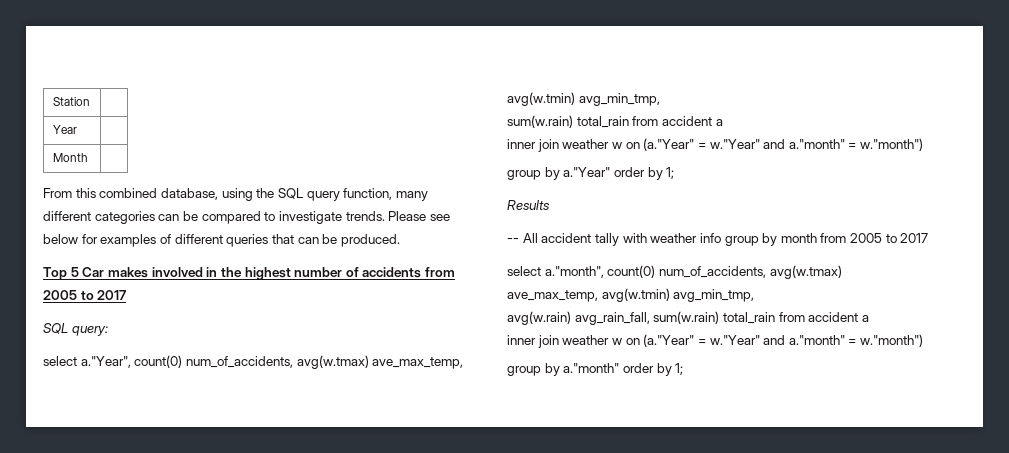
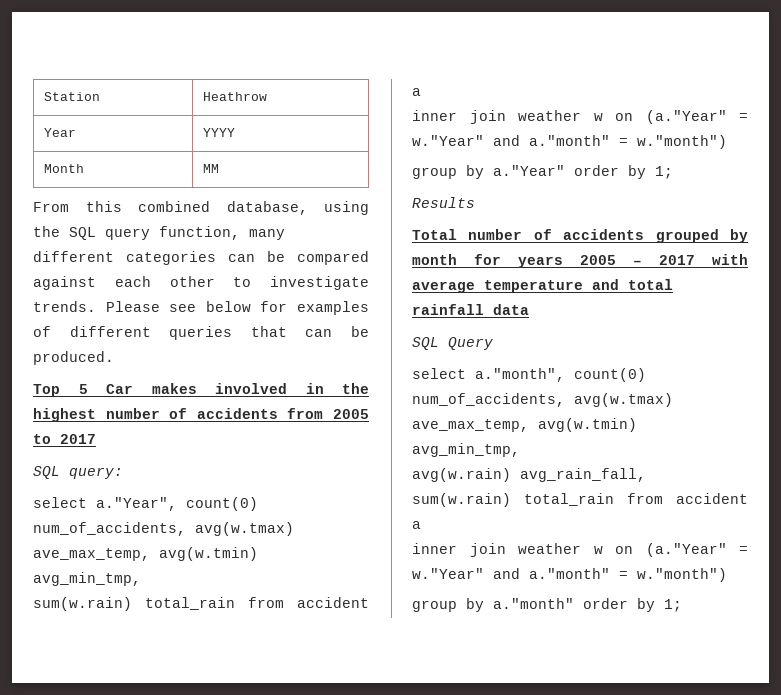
(90, 101) none -> [203,92,268,101] Heathrow
(77, 129) none -> [203,128,236,137] YYYY
(88, 157) none -> [203,164,220,173] MM
(261, 217) none -> [33,276,215,290] against each other
[507,233,929,246] -- All accident tally with weather info group by month from 2005 to 2017 -> [412,229,748,243] [412,254,748,268] [412,279,673,293] [412,304,529,315] [412,337,493,350] Total number of accidents grouped by month for years 2005 – 2017 with average temperature and total rainfall data // SQL Query

